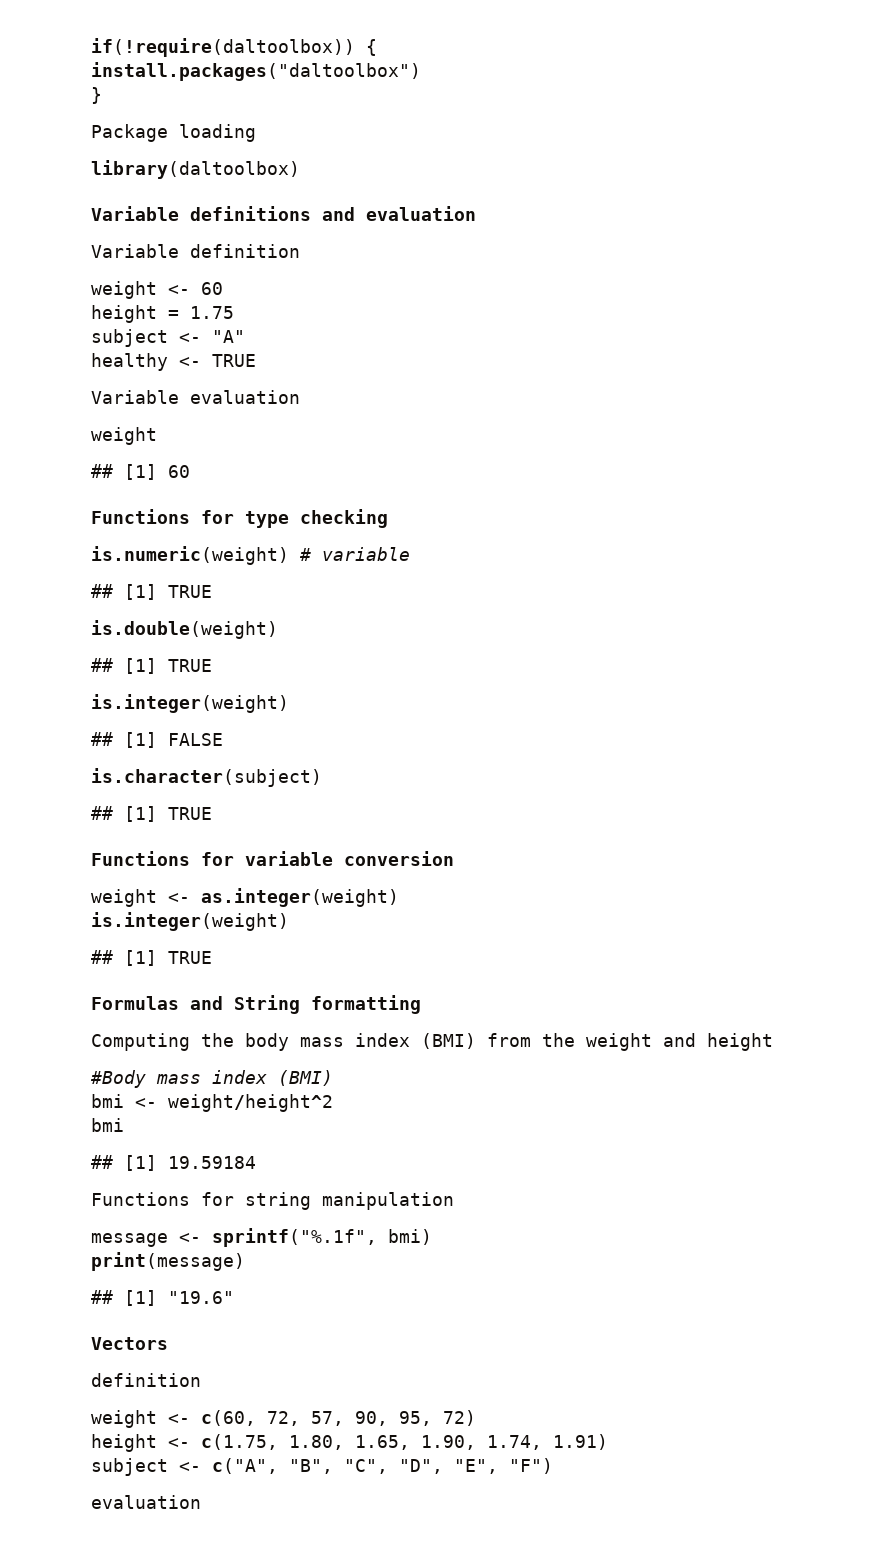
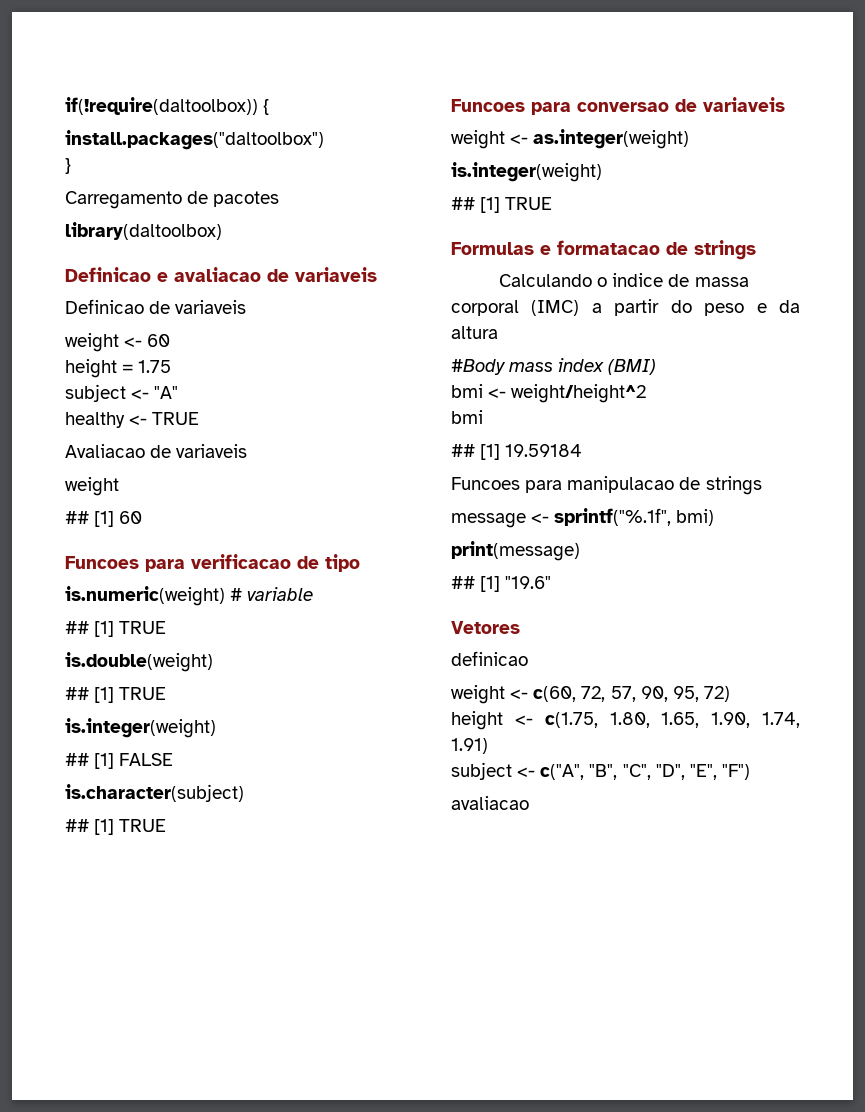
[91,124,256,142] [91,160,300,179] [91,206,476,221] [91,244,300,258] Package loading // library(daltoolbox) // Variable definitions and evaluation // Variable definition -> [65,191,280,209] [65,222,222,240] [65,267,377,282] [65,299,247,314] Carregamento de pacotes // library(daltoolbox) // Definicao e avaliacao de variaveis // Definicao de variaveis
[91,390,300,404] Variable evaluation -> [65,444,248,458] Avaliacao de variaveis
[91,509,388,528] Functions for type checking -> [65,554,360,572] Funcoes para verificacao de tipo
[91,851,454,866] Functions for variable conversion -> [451,97,785,115] Funcoes para conversao de variaveis
[190,995,421,1014] [91,1033,773,1051] and String formatting // Computing the body mass index (BMI) from the weight and height -> [540,240,756,260] [499,273,749,287] [451,299,800,316] [451,326,498,339] e formatacao de strings // Calculando o indice de massa corporal (IMC) a partir do peso e da altura
[91,1192,454,1210] Functions for string manipulation -> [451,476,762,495] Funcoes para manipulacao de strings
[91,1337,168,1350] [91,1373,201,1387] Vectors // definition -> [451,621,520,634] [451,651,528,666] Vetores // definicao
[91,1495,201,1509] evaluation -> [451,796,529,810] avaliacao

